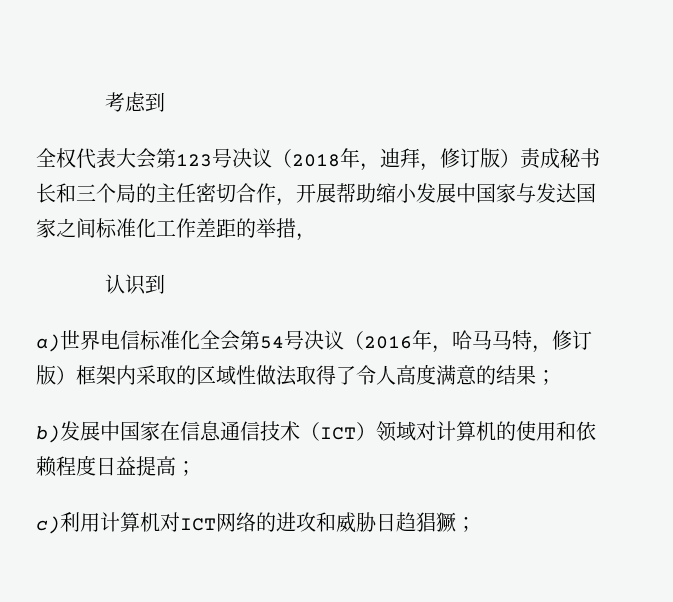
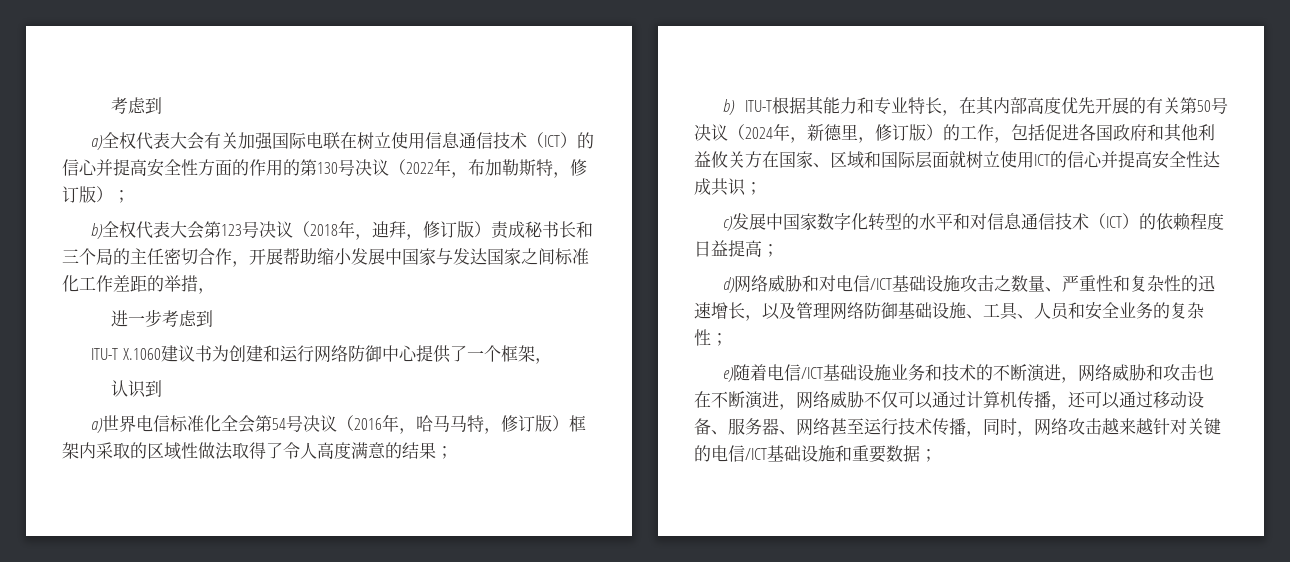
[105,92,166,112] 考虑到 // -> [110,97,162,114] [91,132,595,150] [62,158,587,178] [62,186,130,203] [91,223,104,239] 考虑到 // a)全权代表大会有关加强国际电联在树立使用信息通信技术（ICT）的信心并提高安全性方面的作用的第130号决议（2022年，布加勒斯特，修订版）； // b)
(316, 237) none -> [110,309,213,327] [91,345,552,364] // 进一步考虑到 // ITU-T X.1060建议书为创建和运行网络防御中心提供了一个框架，
[60,421,576,442] 发展中国家在信息通信技术（ICT）领域对计算机的使用和 -> [745,96,1228,116] [694,123,1215,143] [694,150,1220,169] [694,178,762,196] [723,213,1157,231] ITU-T根据其能力和专业特长，在其内部高度优先开展的有关第50号决议（2024年，新德里，修订版）的工作，包括促进各国政府和其他利益攸关方在国家、区域和国际层面就树立使用ICT的信心并提高安全性达成共识； // c)发展中国家数字化转型的水平和对信息通信技术（ICT）的
[36,512,456,534] c)利用计算机对ICT网络的进攻和威胁日趋猖獗 -> [723,275,1216,293] [694,302,1204,321] [694,329,728,346] [723,364,1215,383] [694,391,1204,410] [694,418,1221,437] [694,445,920,463] d)网络威胁和对电信/ICT基础设施攻击之数量、严重性和复杂性的迅速增长，以及管理网络防御基础设施、工具、人员和安全业务的复杂性； // e)随着电信/ICT基础设施业务和技术的不断演进，网络威胁和攻击也在不断演进，网络威胁不仅可以通过计算机传播，还可以通过移动设备、服务器、网络甚至运行技术传播，同时，网络攻击越来越针对关键的电信/ICT基础设施和重要数据

